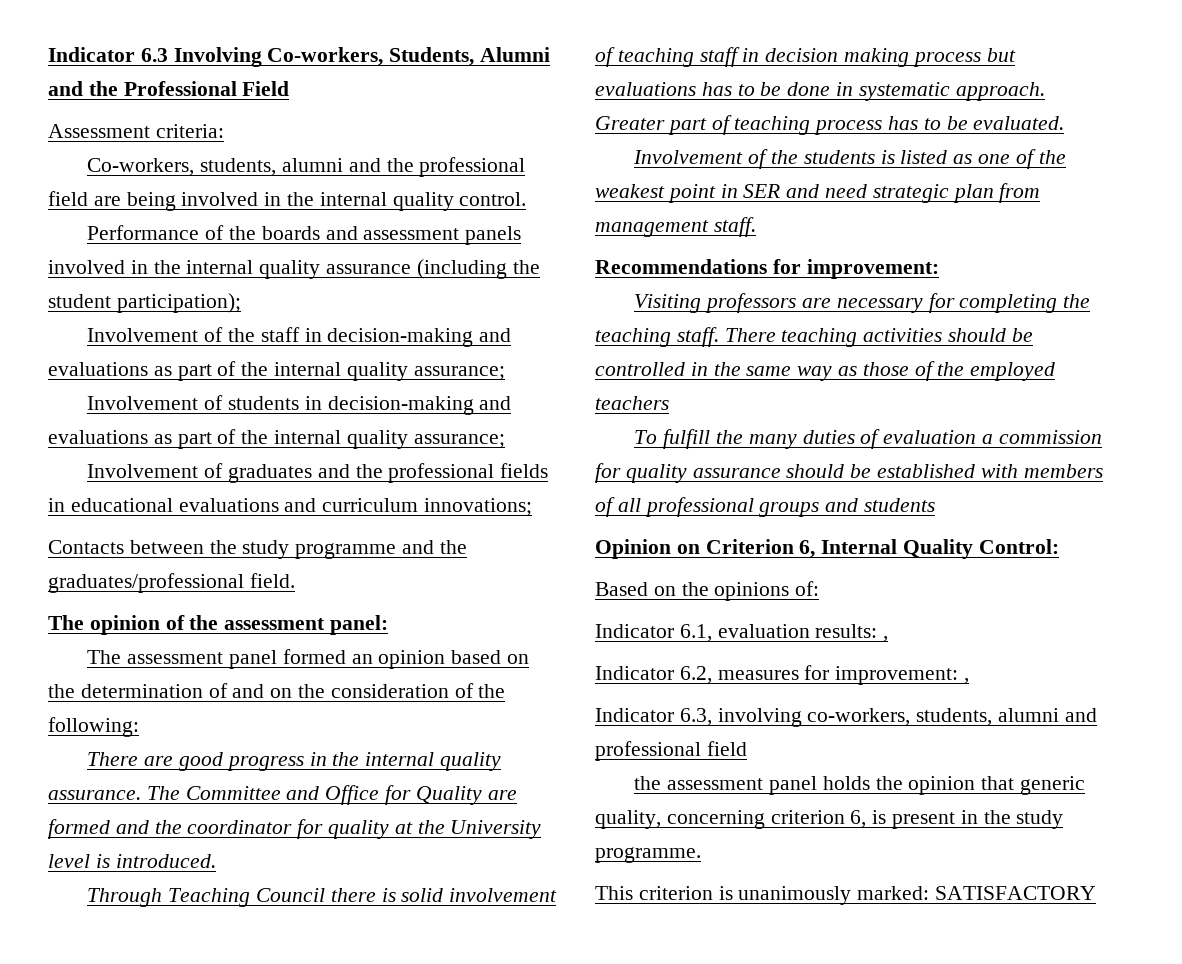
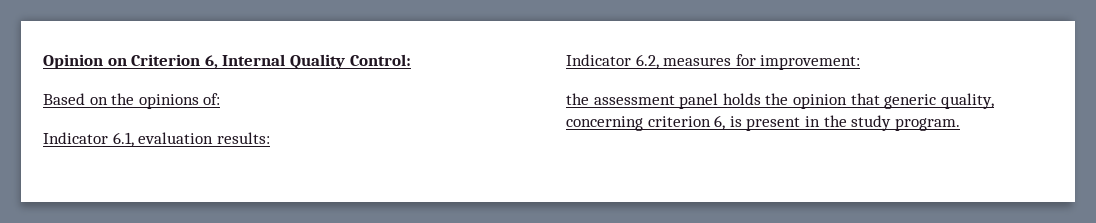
[48,47,551,67] [48,81,290,96] [48,124,224,138] [87,157,526,177] [48,191,527,211] [87,225,522,245] [48,259,540,279] [48,293,241,313] [87,327,512,347] [48,361,505,381] [87,395,512,415] [48,429,505,449] [87,463,549,483] [48,498,533,516] [48,540,467,559] [48,573,295,593] [48,615,389,635] [87,649,529,669] [48,683,506,698] [48,717,139,737] [87,752,501,771] [48,785,517,805] [48,819,542,839] [48,854,216,868] [87,888,558,907] [595,47,1016,67] [595,82,1045,101] [595,115,1065,135] [633,149,1066,169] [595,183,1041,203] [595,217,756,237] [595,259,939,279] [634,293,1091,313] [595,327,1033,347] [595,361,1056,381] [595,396,669,410] [634,429,1102,449] [595,463,1103,483] [595,497,936,517] Indicator 6.3 Involving Co-workers, Students, Alumni and the Professional Field // Assessment criteria: // Co-workers, students, alumni and the professional field are being involved in the internal quality control. // Performance of the boards and assessment panels involved in the internal quality assurance (including the student participation); // Involvement of the staff in decision-making and evaluations as part of the internal quality assurance; // Involvement of students in decision-making and evaluations as part of the internal quality assurance; // Involvement of graduates and the professional fields in educational evaluations and curriculum innovations; // Contacts between the study programme and the graduates/professional field. // The opinion of the assessment panel: // The assessment panel formed an opinion based on the determination of and on the consideration of the following: // There are good progress in the internal quality assurance. The Committee and Office for Quality are formed and the coordinator for quality at the University level is introduced. // Through Teaching Council there is solid involvement of teaching staff in decision making process but evaluations has to be done in systematic approach. Greater part of teaching process has to be evaluated. // Involvement of the students is listed as one of the weakest point in SER and need strategic plan from management staff. // Recommendations for improvement: // Visiting professors are necessary for completing the teaching staff. There teaching activities should be controlled in the same way as those of the employed teachers // To fulfill the many duties of evaluation a commission for quality assurance should be established with members of all professional groups and students // -> (43, 61) none
[883,636,889,642] , -> (270, 138) none
[964,678,970,684] [595,708,1097,727] [595,741,747,761] , // Indicator 6.3, involving co-workers, students, alumni and professional field -> (861, 62) none
[595,847,701,863] [595,886,1097,905] programme. // This criterion is unanimously marked: SATISFACTORY -> [894,118,960,131] program.

